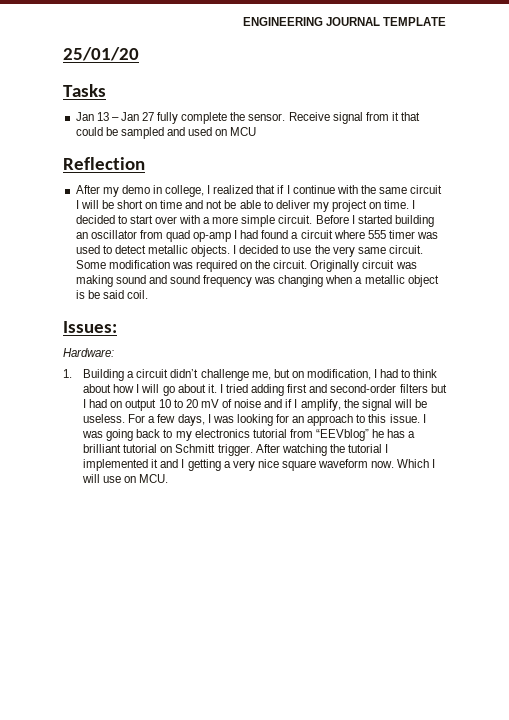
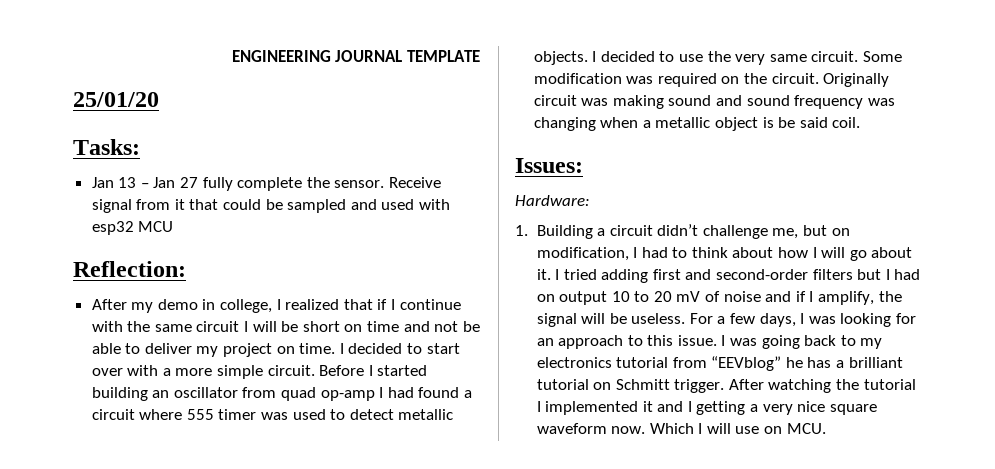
[63,84,106,97] Tasks -> [73,139,140,155] Tasks:
[215,129,228,136] on -> [419,199,451,210] [91,221,134,235] with esp32
[63,157,145,170] Reflection -> [73,261,186,277] Reflection:

